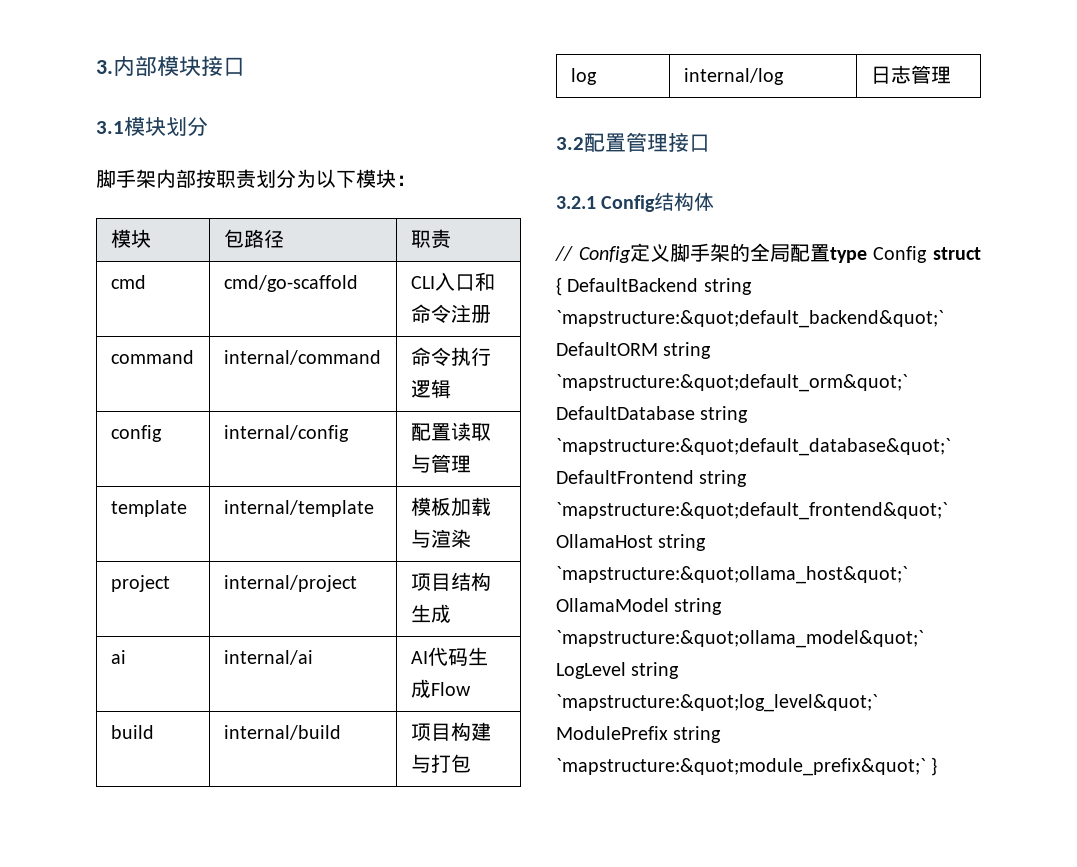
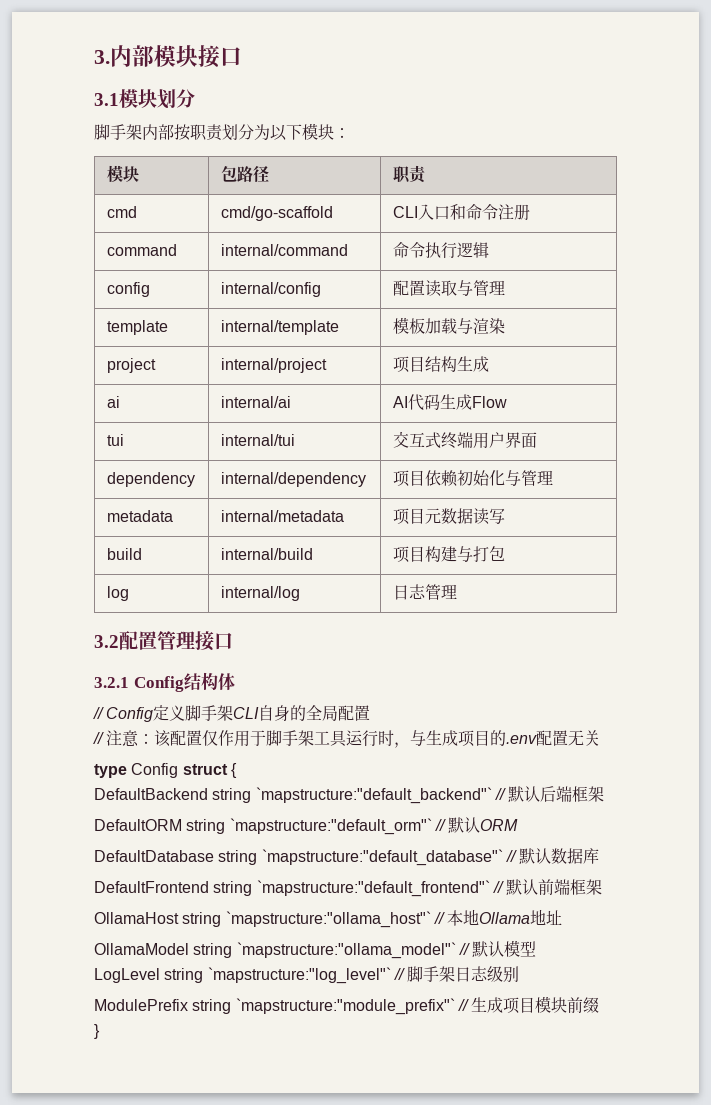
(471, 689) none -> [106,434,124,446] [220,434,295,446] [392,431,537,449] [106,472,195,487] [220,472,366,487] [392,470,553,487] [106,510,173,522] [220,510,344,522] [392,508,505,525] // tui | internal/tui | 交互式终端用户界面 // dependency | internal/dependency | 项目依赖初始化与管理 // metadata | internal/metadata | 项目元数据读写
(730, 252) none -> [233,705,291,721] CLI自身
(830, 253) none -> [93,730,601,748] // // 注意：该配置仅作用于脚手架工具运行时，与生成项目的.env配置无关 //
(562, 286) none -> (237, 770) //
[556,310,944,328] [556,342,712,359] [556,374,908,392] [556,406,749,423] [556,438,951,456] [556,470,748,487] [556,502,948,520] [556,534,707,551] [556,566,908,584] [556,598,723,615] [556,630,924,648] [556,662,680,679] [556,694,878,712] [556,726,722,743] [556,758,926,776] `mapstructure:&quot;default_backend&quot;` DefaultORM string `mapstructure:&quot;default_orm&quot;` DefaultDatabase string `mapstructure:&quot;default_database&quot;` DefaultFrontend string `mapstructure:&quot;default_frontend&quot;` OllamaHost string `mapstructure:&quot;ollama_host&quot;` OllamaModel string `mapstructure:&quot;ollama_model&quot;` LogLevel string `mapstructure:&quot;log_level&quot;` ModulePrefix string `mapstructure:&quot;module_prefix&quot;` -> [255,786,605,804] [94,817,519,835] [94,848,600,866] [94,879,603,897] [94,909,563,928] [94,940,537,959] [94,966,520,984] [94,996,600,1015] `mapstructure:"default_backend"` // 默认后端框架 // DefaultORM string `mapstructure:"default_orm"` // 默认ORM // DefaultDatabase string `mapstructure:"default_database"` // 默认数据库 // DefaultFrontend string `mapstructure:"default_frontend"` // 默认前端框架 // OllamaHost string `mapstructure:"ollama_host"` // 本地Ollama地址 // OllamaModel string `mapstructure:"ollama_model"` // 默认模型 // LogLevel string `mapstructure:"log_level"` // 脚手架日志级别 // ModulePrefix string `mapstructure:"module_prefix"` // 生成项目模块前缀 //

